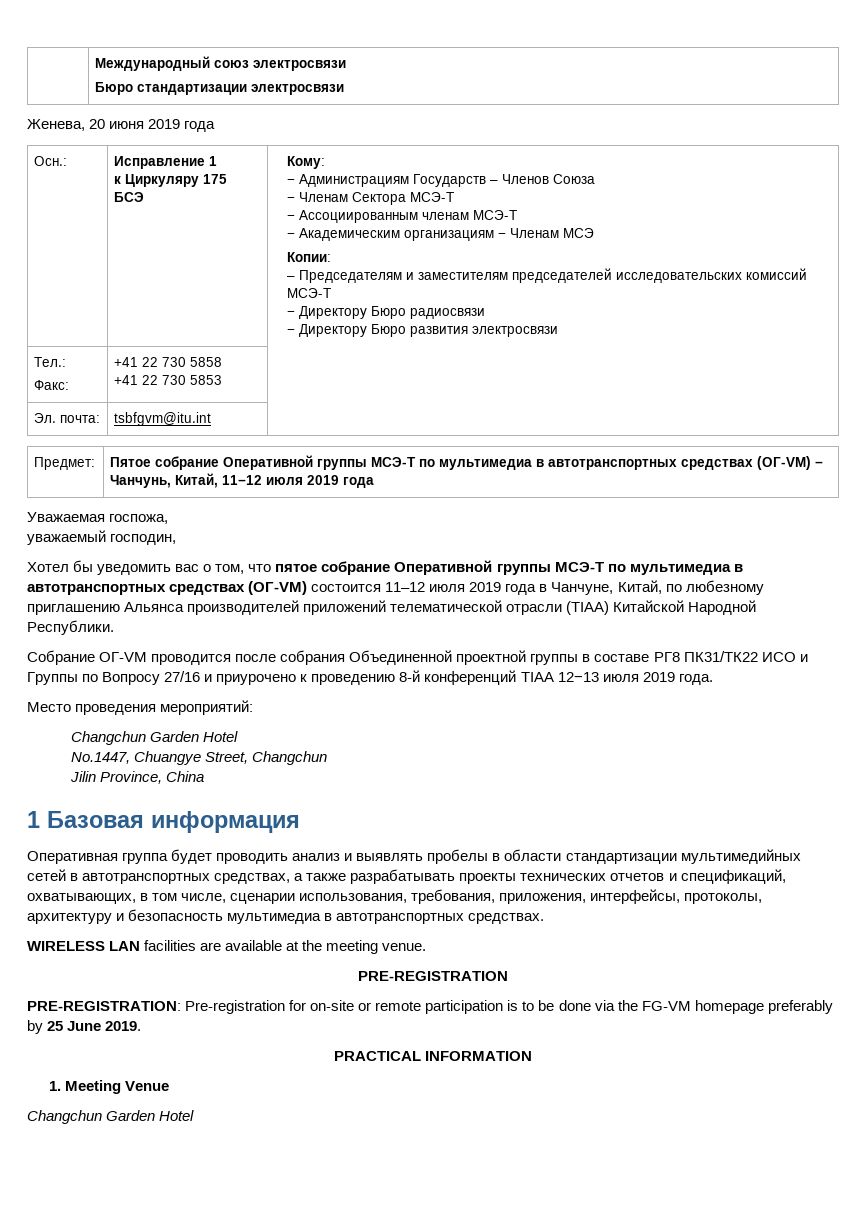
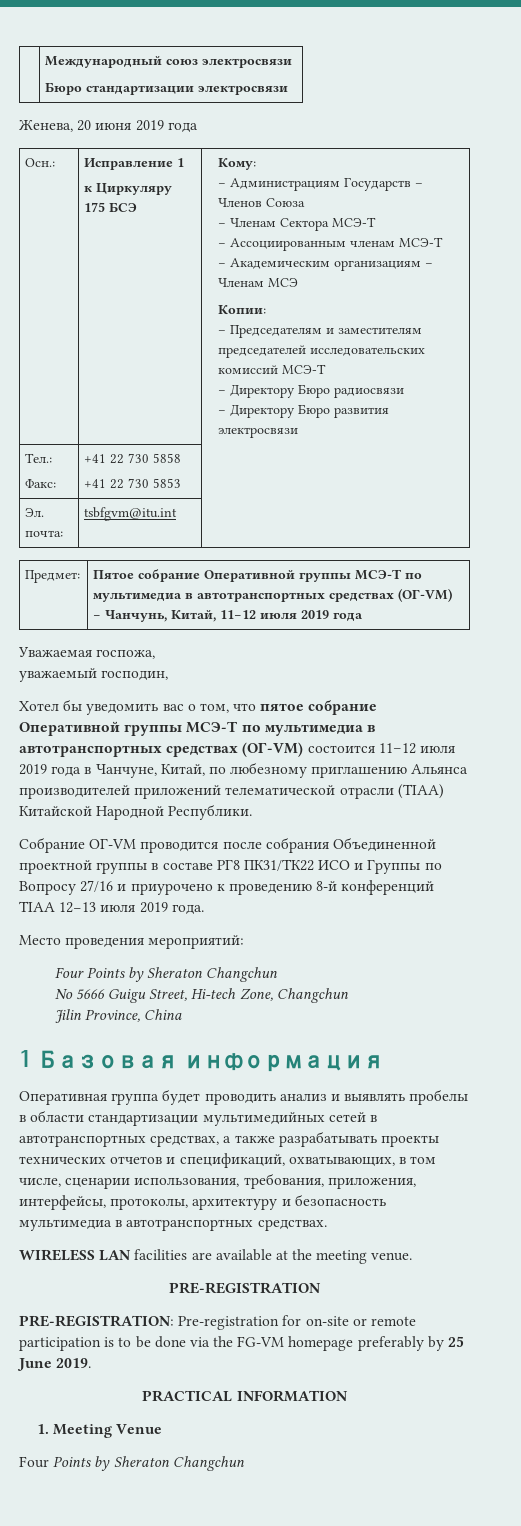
[71,731,239,745] [71,751,249,765] Changchun Garden Hotel // No.1447, Chuangye Street, -> [54,967,279,982] [54,988,273,1003] Four Points by Sheraton Changchun // No 5666 Guigu Street, Hi-tech Zone,
[27,1110,195,1124] Changchun Garden Hotel -> [19,1456,245,1471] Four Points by Sheraton Changchun

